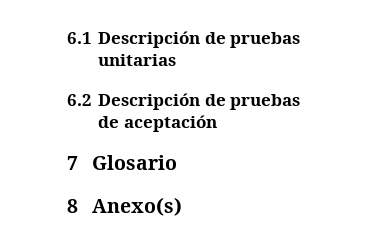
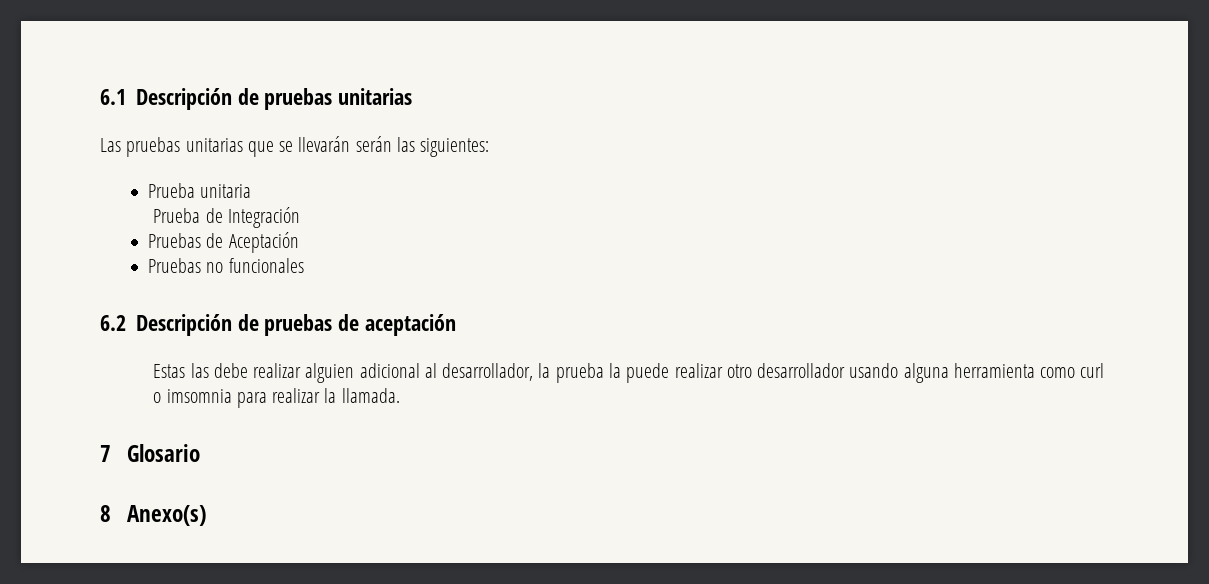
(177, 60) none -> [100,136,490,157] [148,183,252,198] [153,207,300,228] [148,232,299,253] [148,258,304,273] // Las pruebas unitarias que se llevarán serán las siguientes: // Prueba unitaria // Prueba de Integración // Pruebas de Aceptación // Pruebas no funcionales
(217, 123) none -> [153,363,1105,383] [153,388,400,408] // Estas las debe realizar alguien adicional al desarrollador, la prueba la puede realizar otro desarrollador usando alguna herramienta como curl o imsomnia para realizar la llamada.

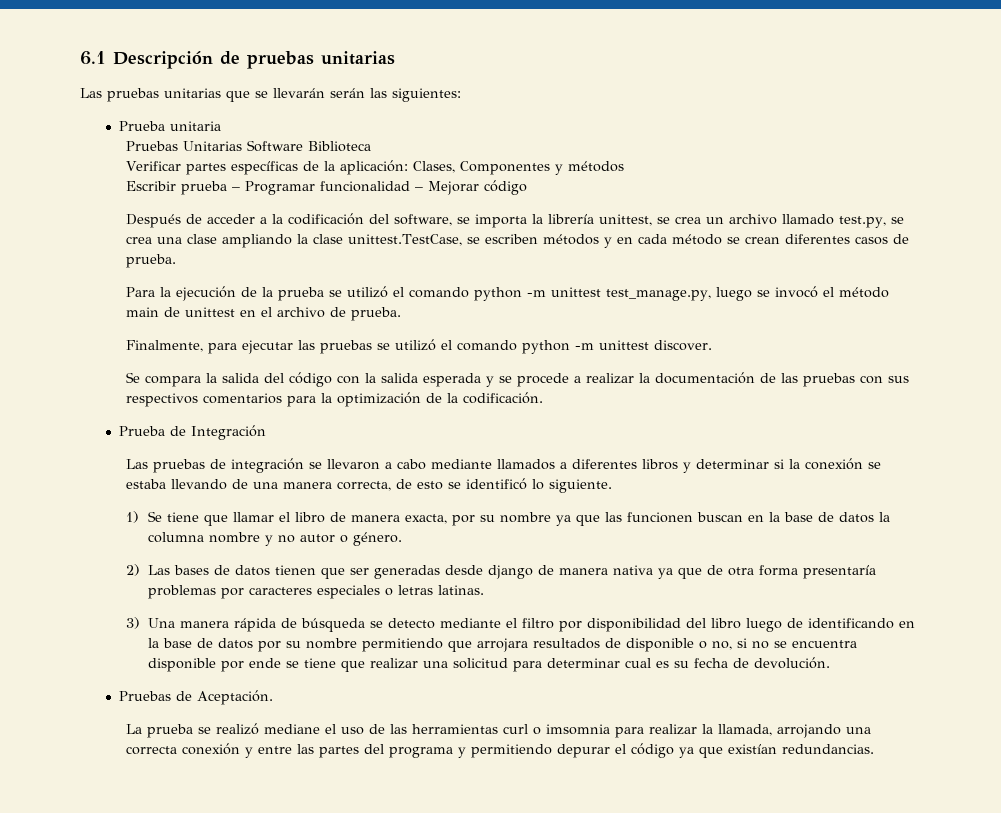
[153,207,300,228] [148,232,299,253] [148,258,304,273] [100,314,456,336] [153,363,1076,383] Prueba de Integración // Pruebas de Aceptación // Pruebas no funcionales // 6.2 Descripción de pruebas de aceptación // Estas las debe realizar alguien adicional al desarrollador, la prueba la puede realizar otro desarrollador usando alguna herramienta como -> [125,140,371,152] [125,160,624,175] [125,180,527,195] [125,213,904,228] [125,234,909,248] [125,254,176,268] [125,286,889,301] [125,307,401,321] [125,339,712,354] [125,372,909,387] [125,392,543,407] [118,425,266,440] [125,458,881,473] [125,478,612,493] [125,511,891,526] [148,532,403,546] [125,564,877,579] [148,585,485,599] [125,617,916,632] [148,638,858,652] [148,657,831,672] [118,690,273,705] [125,723,498,738] Pruebas Unitarias Software Biblioteca // Verificar partes específicas de la aplicación: Clases, Componentes y métodos // Escribir prueba – Programar funcionalidad – Mejorar código // Después de acceder a la codificación del software, se importa la librería unittest, se crea un archivo llamado test.py, se crea una clase ampliando la clase unittest.TestCase, se escriben métodos y en cada método se crean diferentes casos de prueba. // Para la ejecución de la prueba se utilizó el comando python -m unittest test_manage.py, luego se invocó el método main de unittest en el archivo de prueba. // Finalmente, para ejecutar las pruebas se utilizó el comando python -m unittest discover. // Se compara la salida del código con la salida esperada y se procede a realizar la documentación de las pruebas con sus respectivos comentarios para la optimización de la codificación. // Prueba de Integración // Las pruebas de integración se llevaron a cabo mediante llamados a diferentes libros y determinar si la conexión se estaba llevando de una manera correcta, de esto se identificó lo siguiente. // 1) Se tiene que llamar el libro de manera exacta, por su nombre ya que las funcionen buscan en la base de datos la columna nombre y no autor o género. // 2) Las bases de datos tienen que ser generadas desde django de manera nativa ya que de otra forma presentaría problemas por caracteres especiales o letras latinas. // 3) Una manera rápida de búsqueda se detecto mediante el filtro por disponibilidad del libro luego de identificando en la base de datos por su nombre permitiendo que arrojara resultados de disponible o no, si no se encuentra disponible por ende se tiene que realizar una solicitud para determinar cual es su fecha de devolución. // Pruebas de Aceptación. // La prueba se realizó mediane el uso de las herramientas
[341,388,400,403] [100,444,200,462] [100,505,206,526] llamada. // 7 Glosario // 8 Anexo(s) -> [717,724,871,738] [125,743,874,758] llamada, arrojando una correcta conexión y entre las partes del programa y permitiendo depurar el código ya que existían redundancias.

